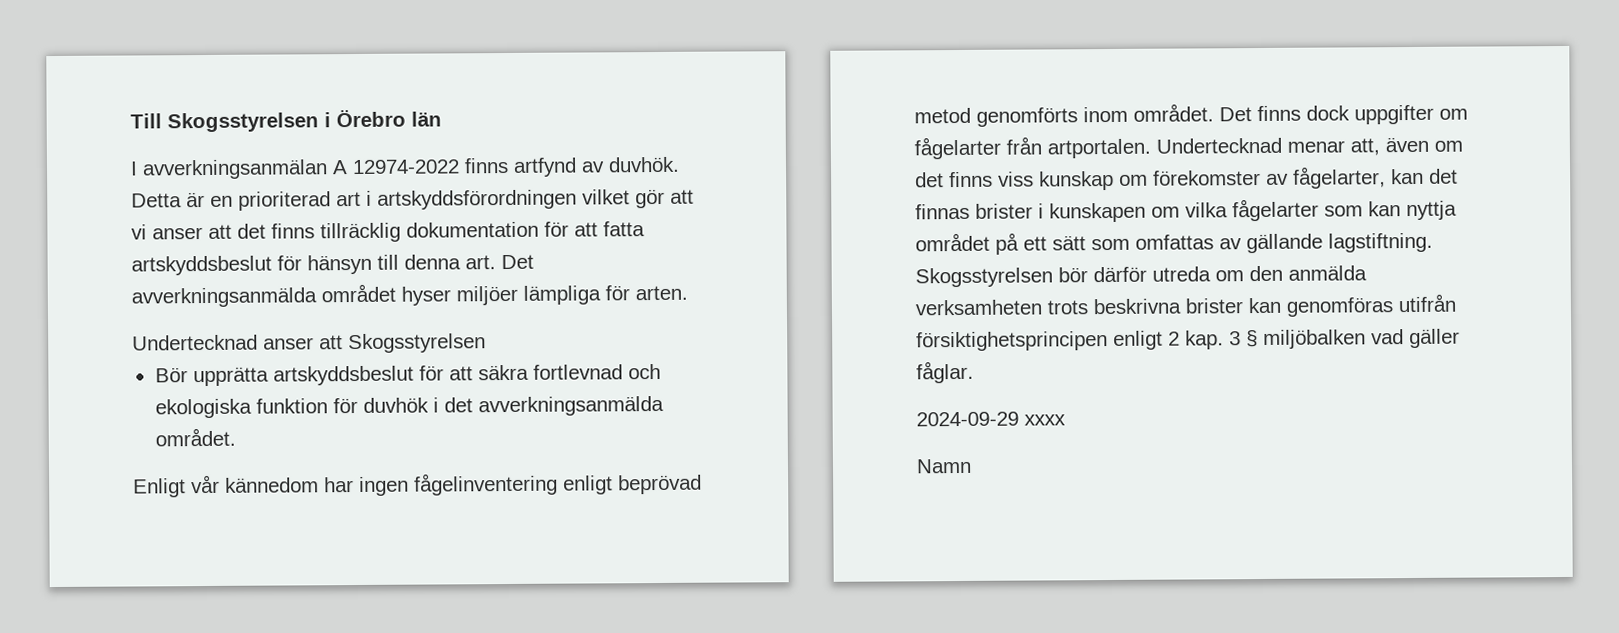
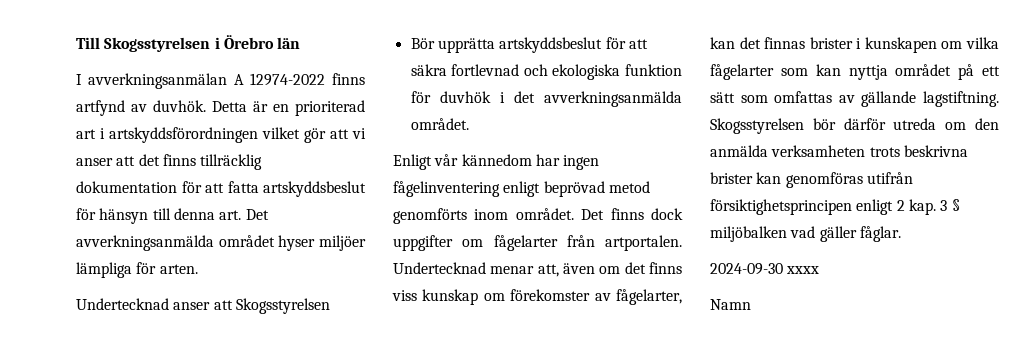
[916,411,1019,427] 2024-09-29 -> [710,263,783,275] 2024-09-30

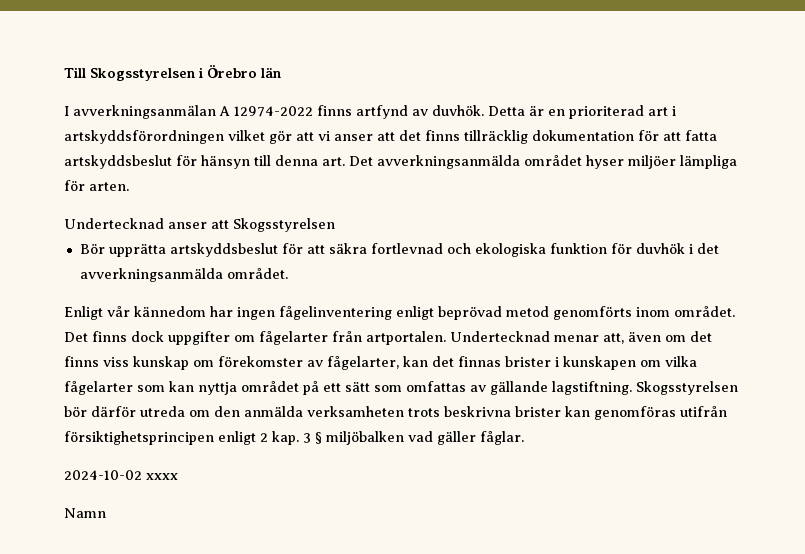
[710,263,783,275] 2024-09-30 -> [64,470,142,480] 2024-10-02

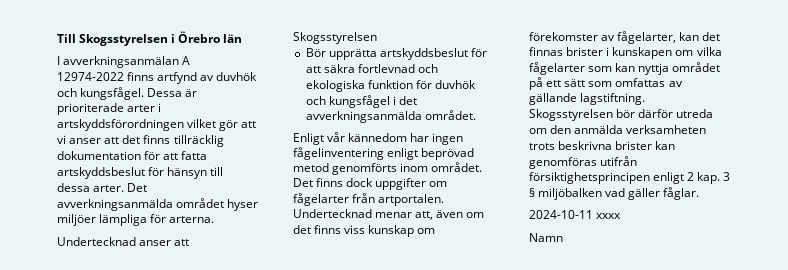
[432,105,668,119] duvhök. Detta är en prioriterad art -> [216,72,258,81] [57,87,198,100] [57,103,156,115] duvhök och kungsfågel. Dessa är prioriterade arter
[275,155,345,166] denna art. -> [57,183,125,192] dessa arter.
[89,182,129,191] arten. -> [169,216,215,223] arterna.
(685, 248) none -> [305,95,390,108] och kungsfågel
[64,470,142,480] 2024-10-02 -> [529,210,593,219] 2024-10-11

